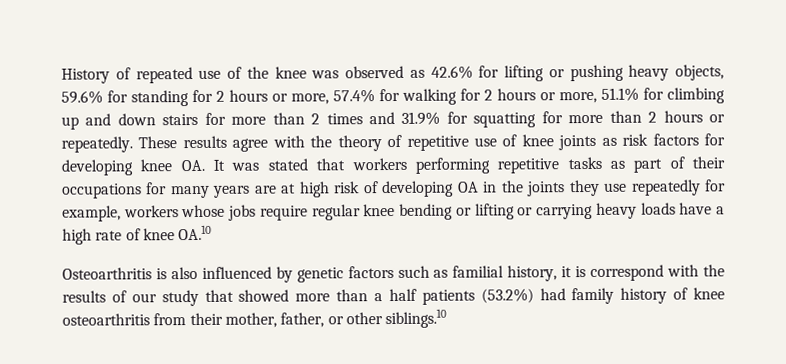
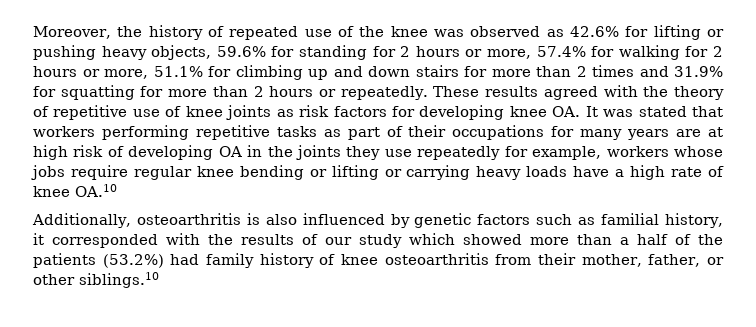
[61,68,110,84] History -> [33,25,203,40] Moreover, the history
[232,138,269,152] agree -> [543,86,598,100] agreed
[62,267,152,280] Osteoarthritis -> [32,213,241,228] Additionally, osteoarthritis
[575,264,665,282] is correspond -> [52,234,158,248] corresponded
[204,289,234,302] that -> [409,233,455,245] which
(417, 295) none -> [675,234,723,245] of the

